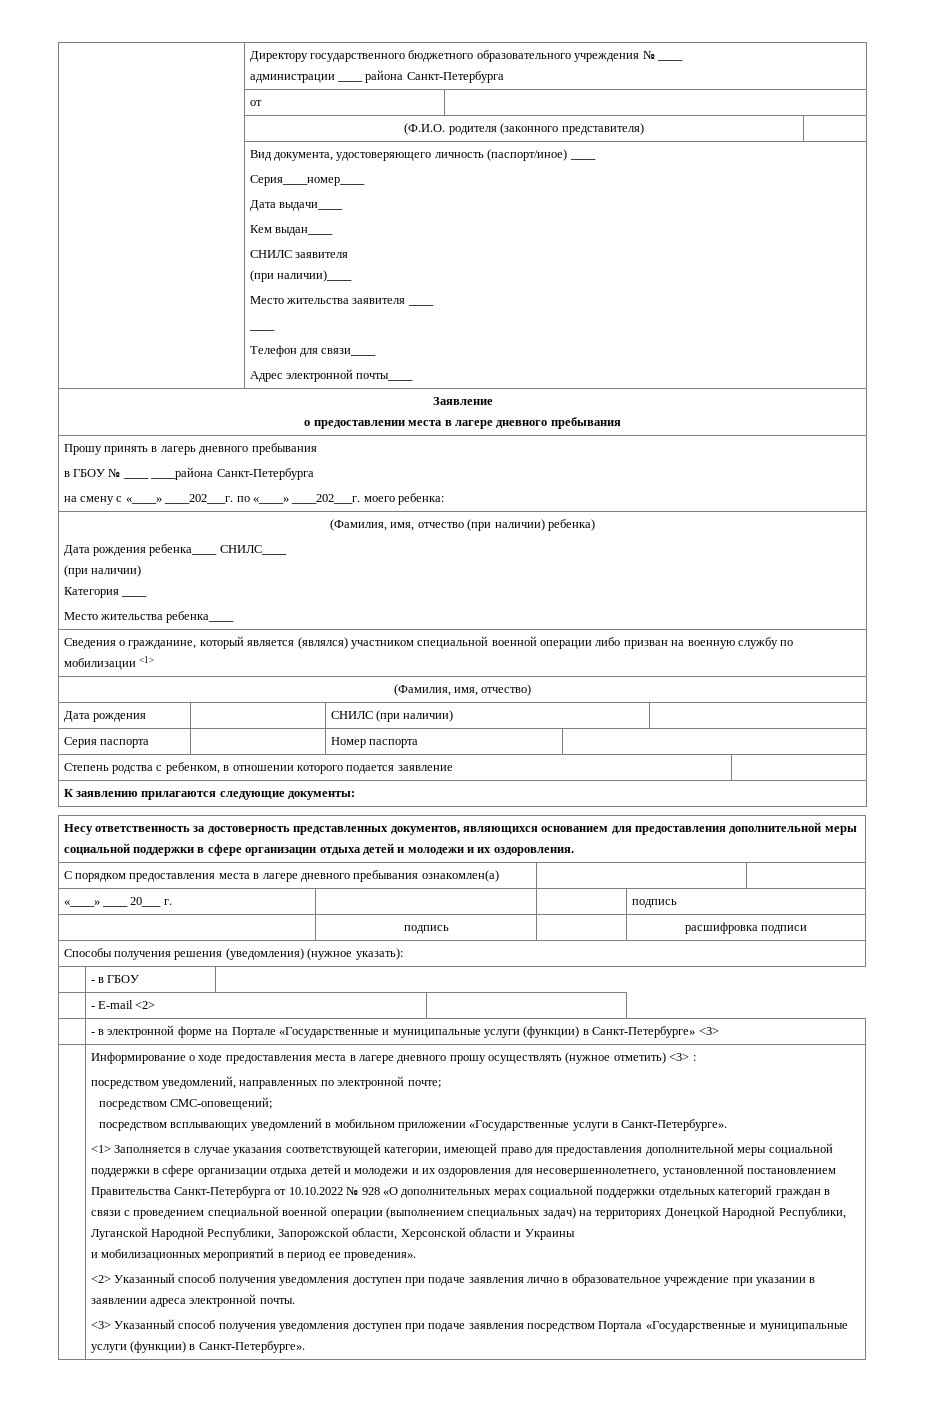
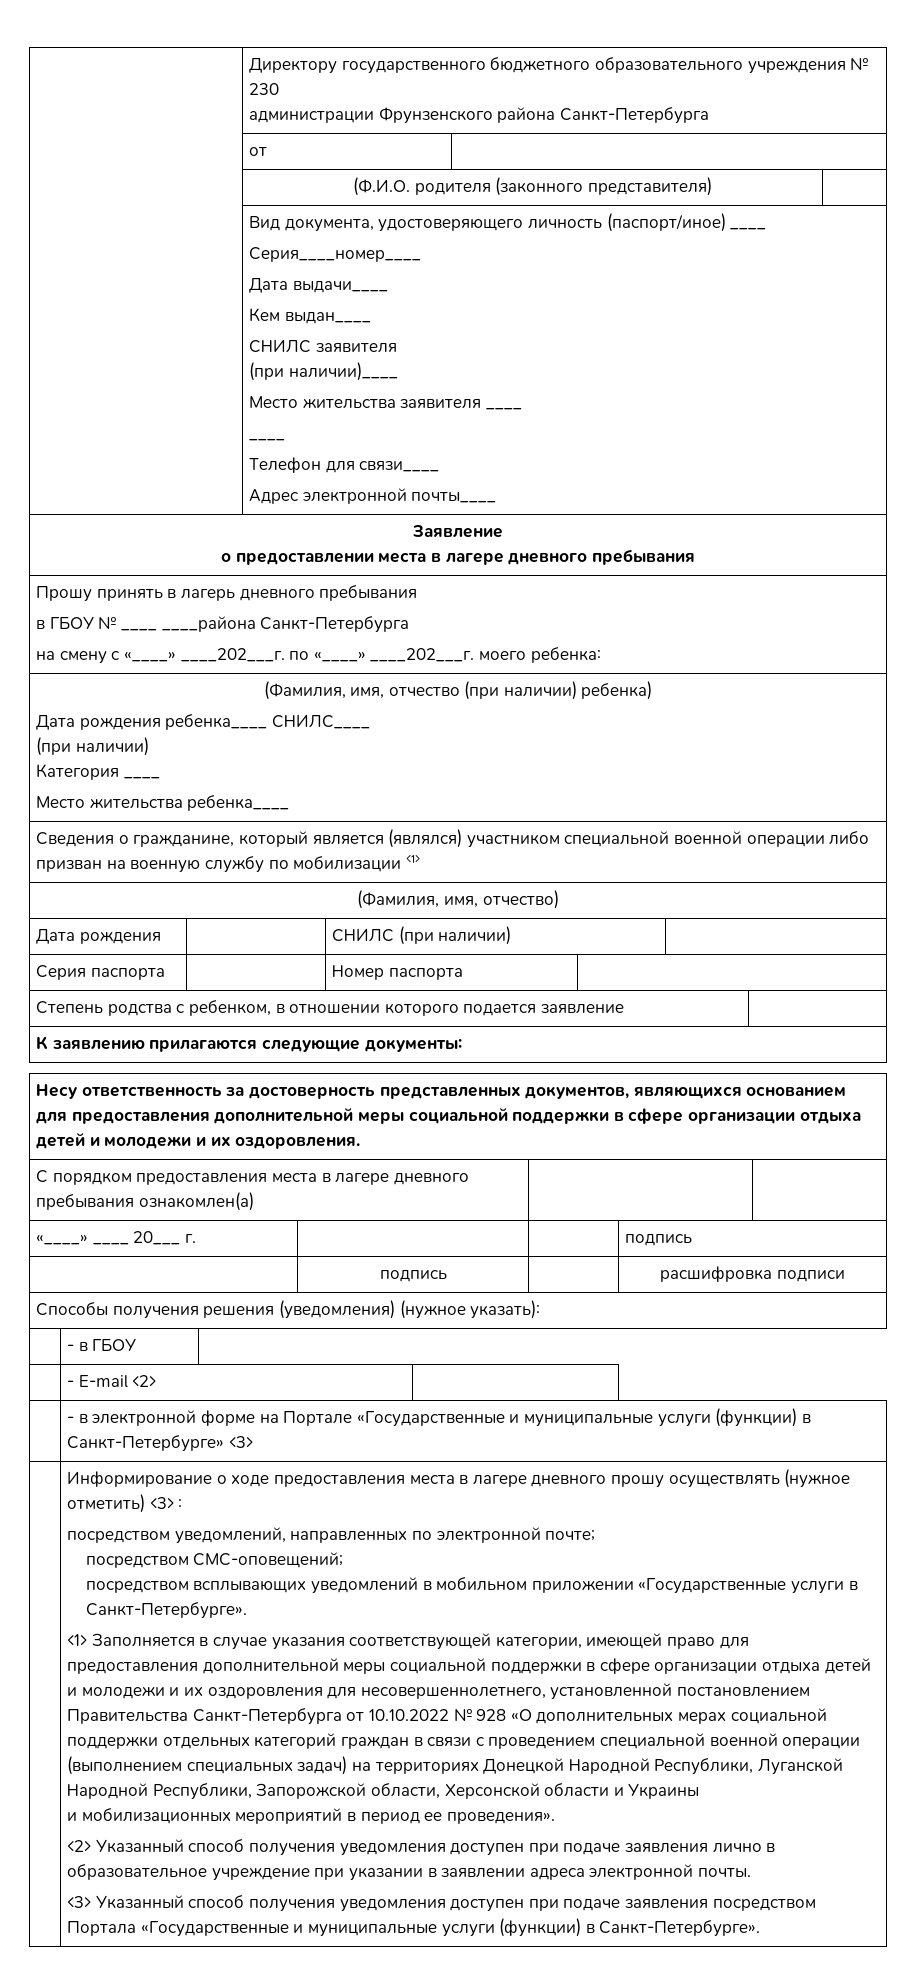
[656,59,683,61] ____ -> [249,83,280,95] 230
[337,80,364,82] ____ -> [378,107,493,124] Фрунзенского

